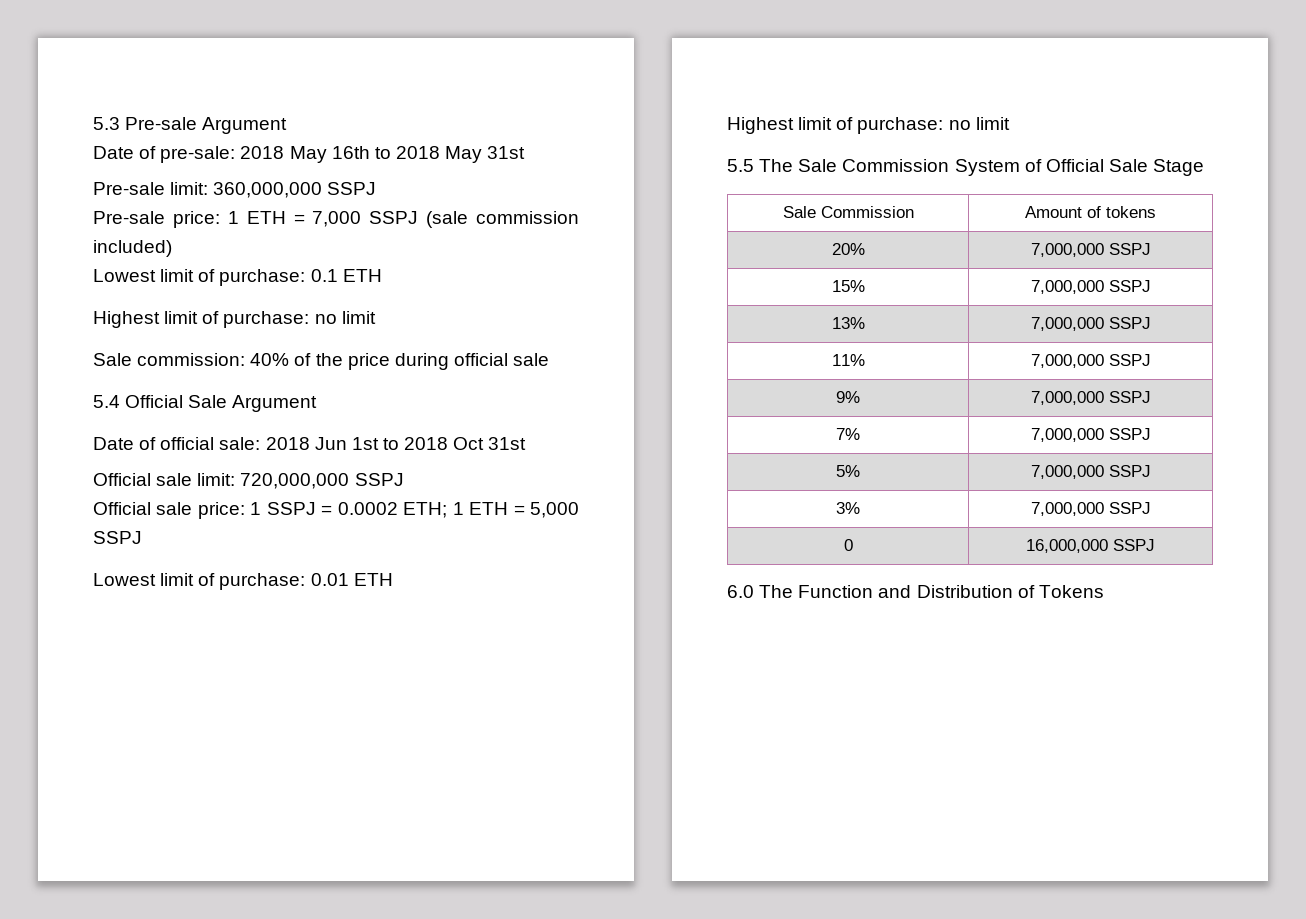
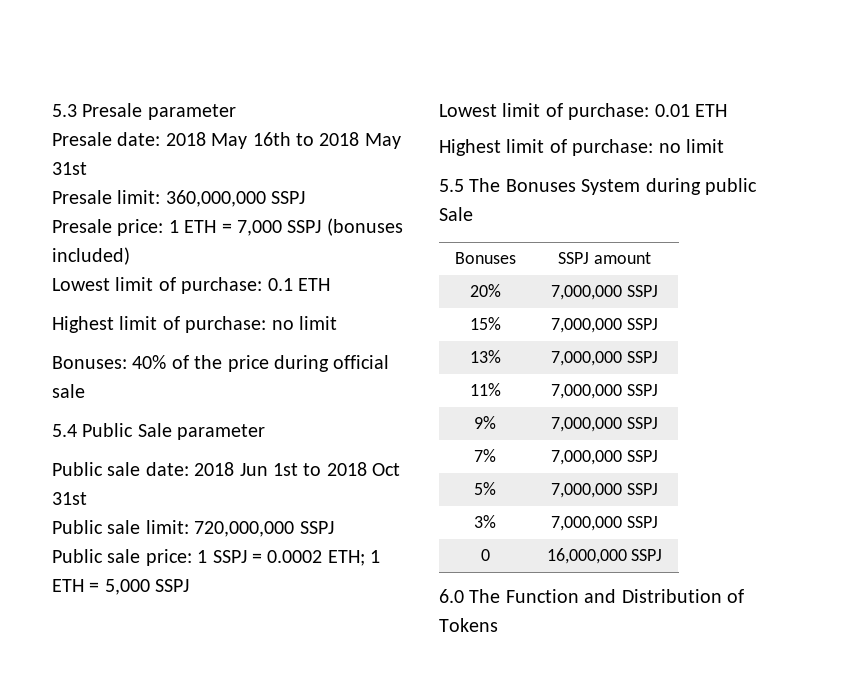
[125,117,288,134] [93,146,236,163] Pre-sale Argument // Date of pre-sale: -> [82,103,236,120] [52,132,161,146] Presale parameter // Presale date:
[93,182,165,195] Pre-sale -> [52,190,112,204] Presale
[93,211,165,224] Pre-sale -> [52,219,112,233] Presale
[426,211,579,228] (sale commission -> [326,218,403,236] (bonuses
[93,353,246,366] Sale commission: -> [52,356,127,369] Bonuses:
[125,395,318,412] [93,437,261,450] Official Sale Argument // Date of official sale: -> [82,423,266,440] [52,462,189,476] Public Sale parameter // Public sale date:
[93,473,151,486] Official -> [52,520,103,534] Public
[93,502,151,515] Official -> [52,549,103,563] Public
[798,159,1205,176] [782,206,914,218] [1025,206,1156,218] Sale Commission System of Official Sale Stage // Sale Commission | Amount of tokens -> [505,178,757,195] [439,207,473,221] [454,252,516,264] [558,252,651,264] Bonuses System during public Sale // Bonuses | SSPJ amount

